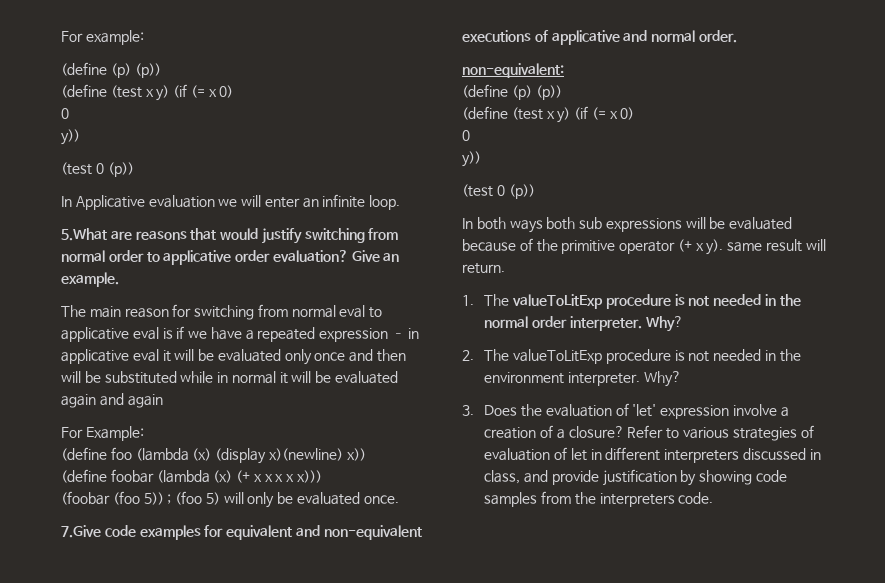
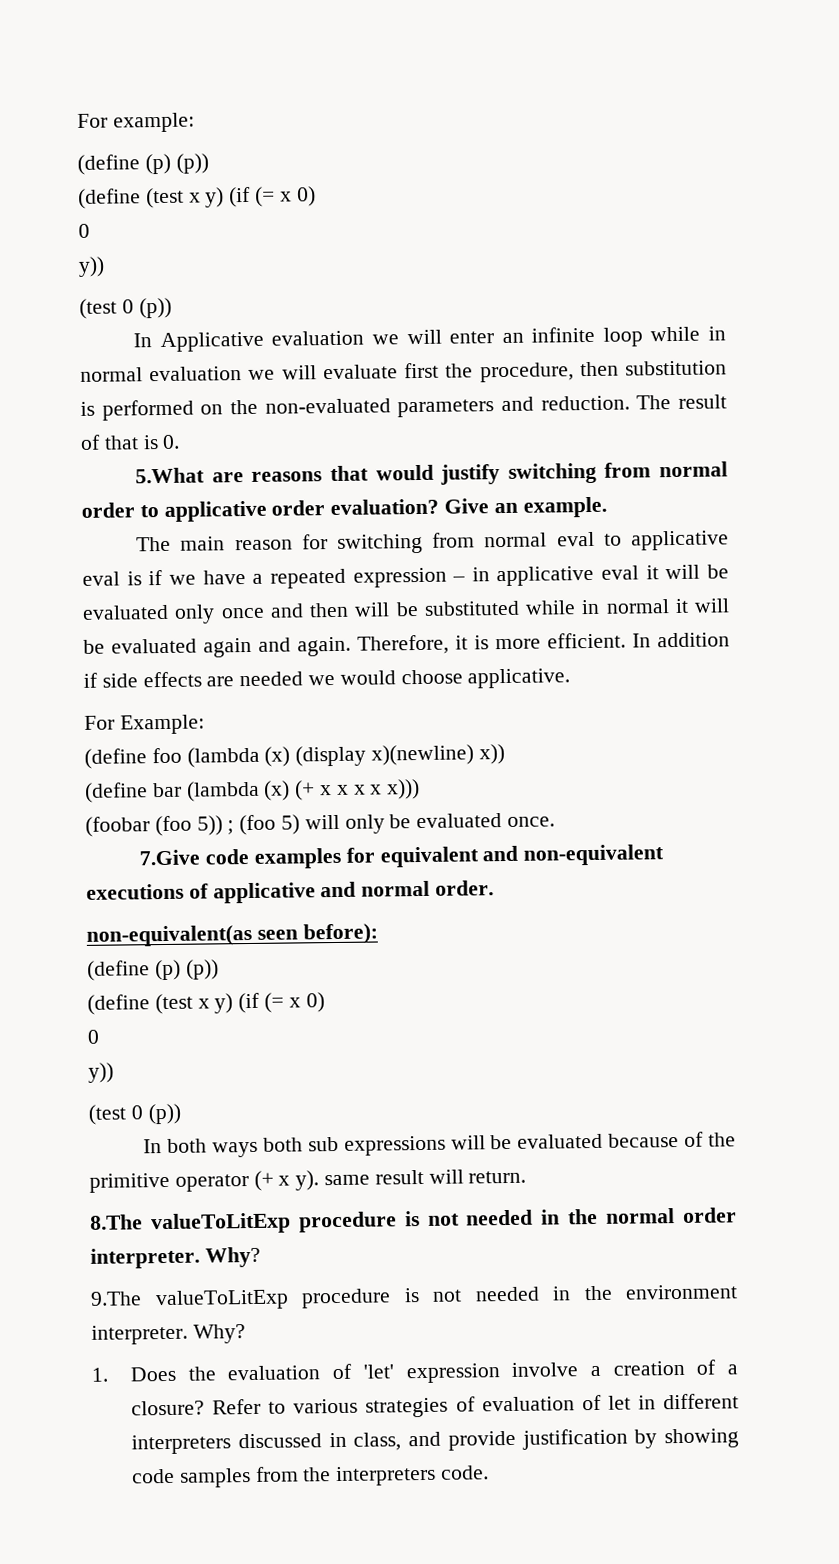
[369,195,401,210] loop. -> [602,326,727,347] [80,360,727,383] [80,394,727,421] [80,434,181,450] loop while in normal evaluation we will evaluate first the procedure, then substitution is performed on the non-evaluated parameters and reduction. The result of that is 0.
[127,394,163,408] again -> [297,632,730,657] [83,668,571,689] again. Therefore, it is more efficient. In addition if side effects are needed we would choose applicative.
[110,469,154,483] foobar -> [151,782,182,798] bar
[462,63,564,78] non-equivalent: -> [86,923,378,947] non-equivalent(as seen before):
[462,294,510,306] 1. The -> [90,1214,143,1230] 8.The
[462,349,510,361] 2. The -> [90,1291,142,1306] 9.The
[462,405,474,416] 3. -> [91,1367,108,1382] 1.

